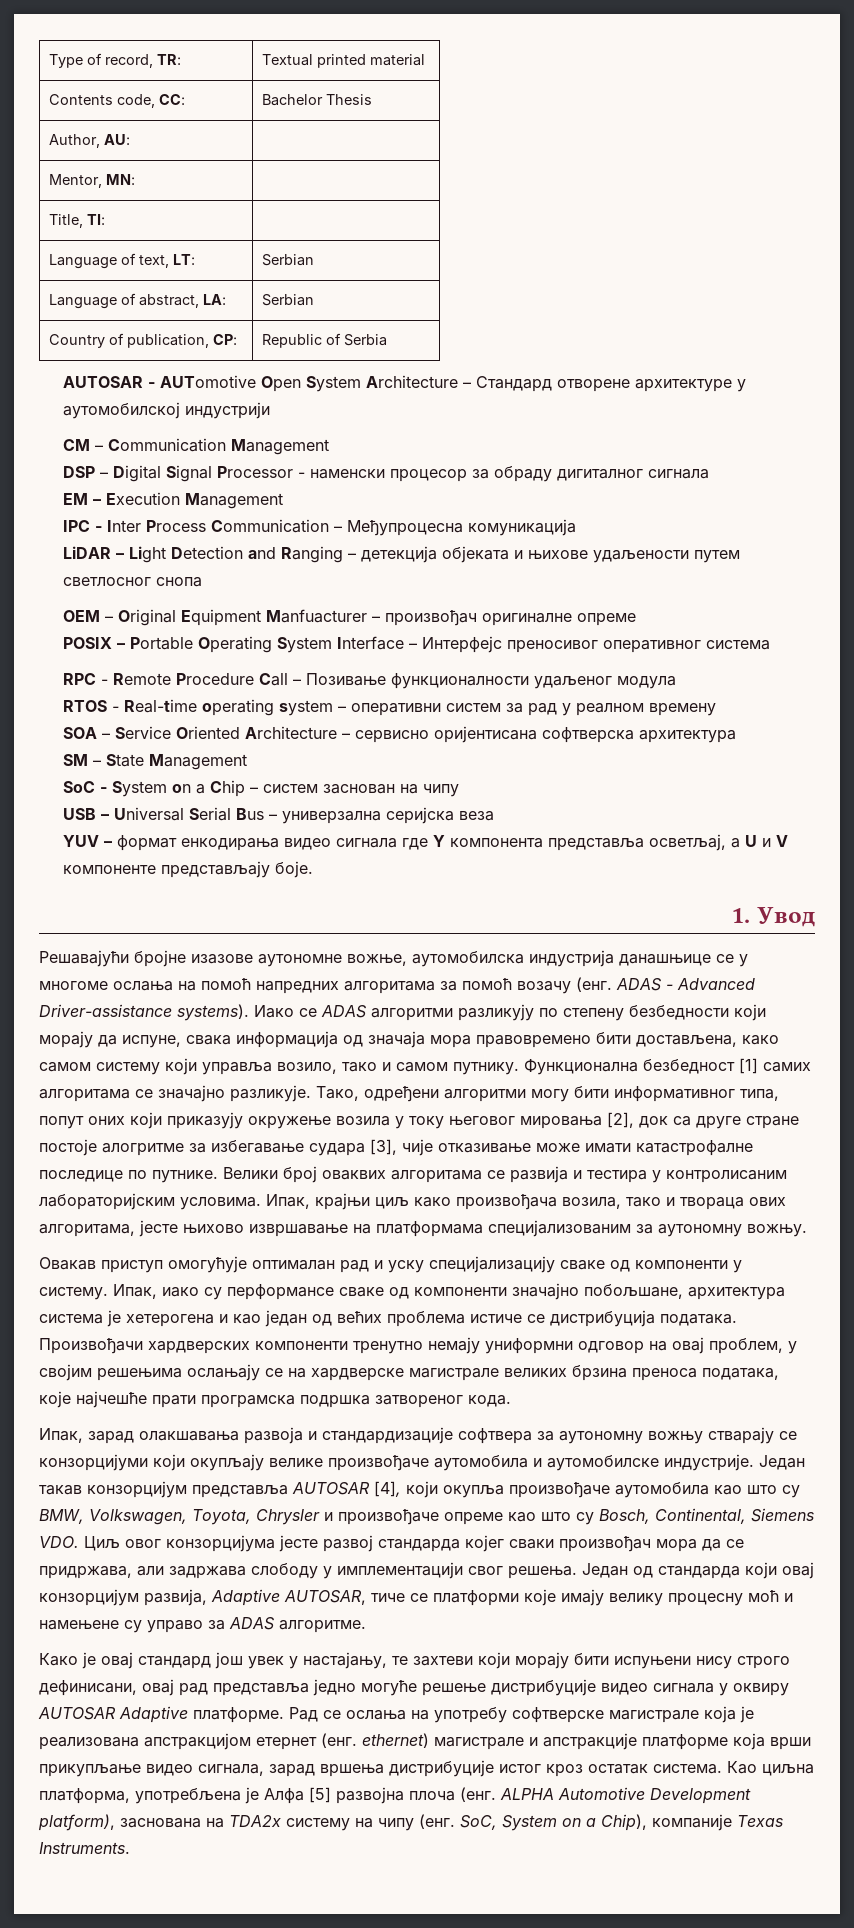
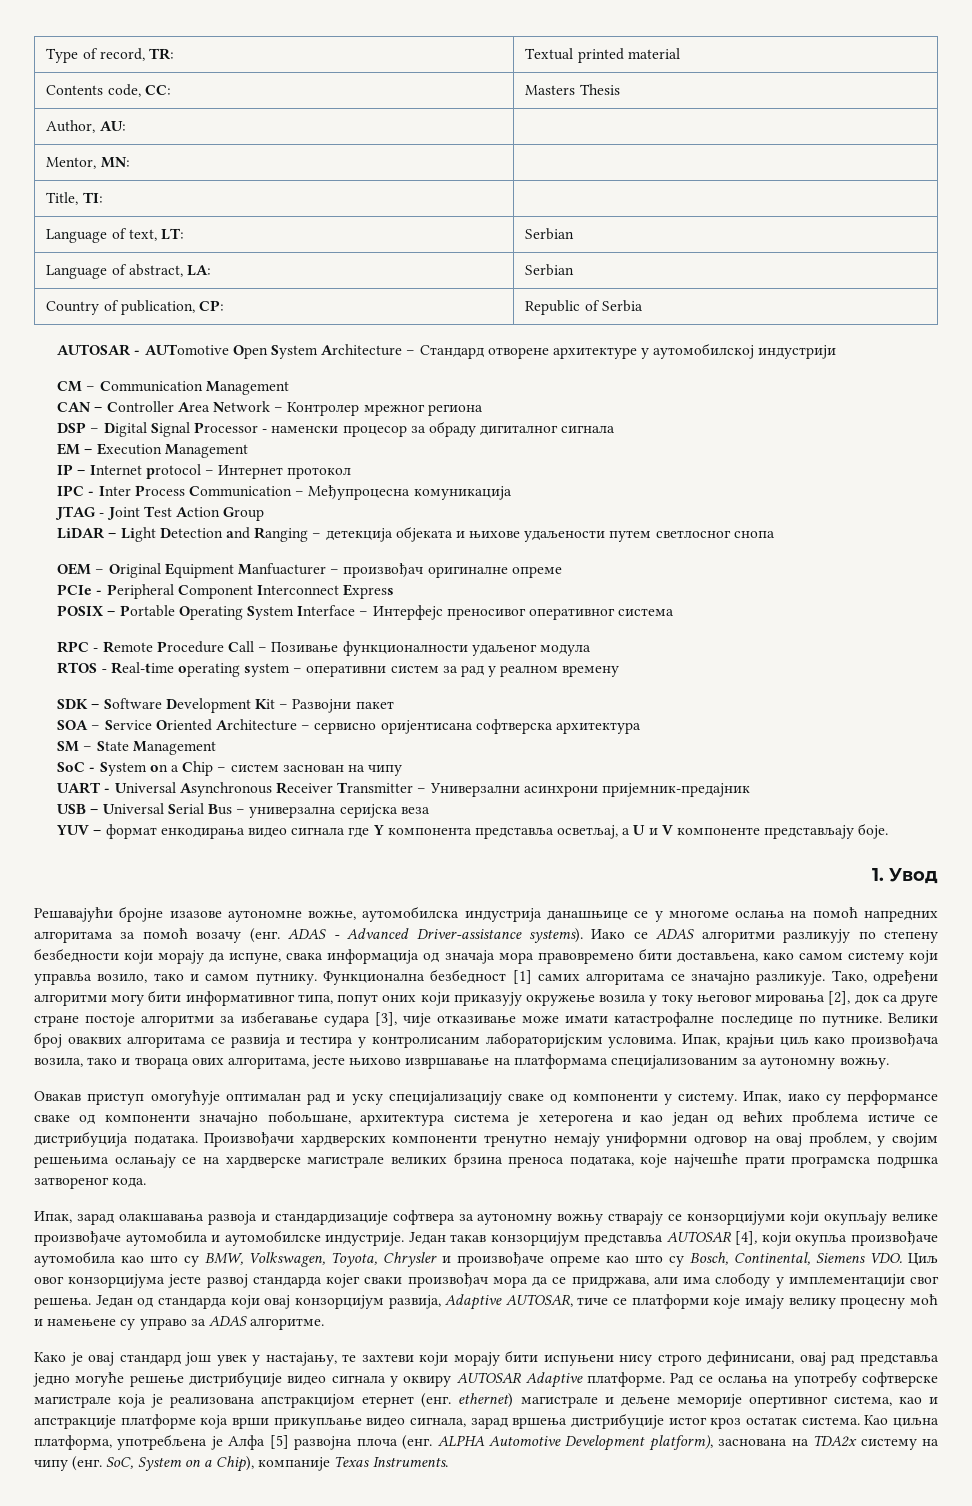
[262,94,324,106] Bachelor -> [525,85,576,95] Masters
(330, 447) none -> [57,401,483,416] // CAN – Controller Area Network – Контролер мрежног региона
(284, 501) none -> [57,464,352,479] // IP – Internet protocol – Интернет протокол
(577, 527) none -> [55,506,265,521] // JTAG - Joint Test Action Group
(637, 619) none -> [57,584,395,599] // PCIe - Peripheral Component Interconnect Express
(717, 709) none -> [57,698,394,713] // SDK – Software Development Kit – Развојни пакет
(460, 790) none -> [57,782,750,797] // UARТ - Universal Asynchronous Receiver Transmitter – Универзални асинхрони пријемник-предајник
[102,1143,184,1156] алогритме -> [141,1015,215,1027] алгоритми
[169,1566,246,1579] задржава -> [683,1277,712,1284] има
(538, 1741) none -> [620,1394,939,1408] дељене меморије опертивног система, као и

